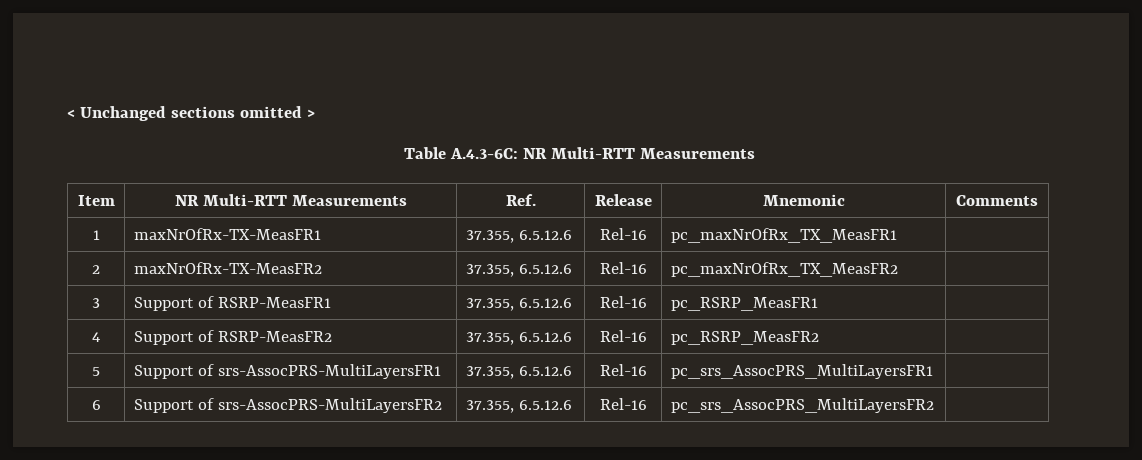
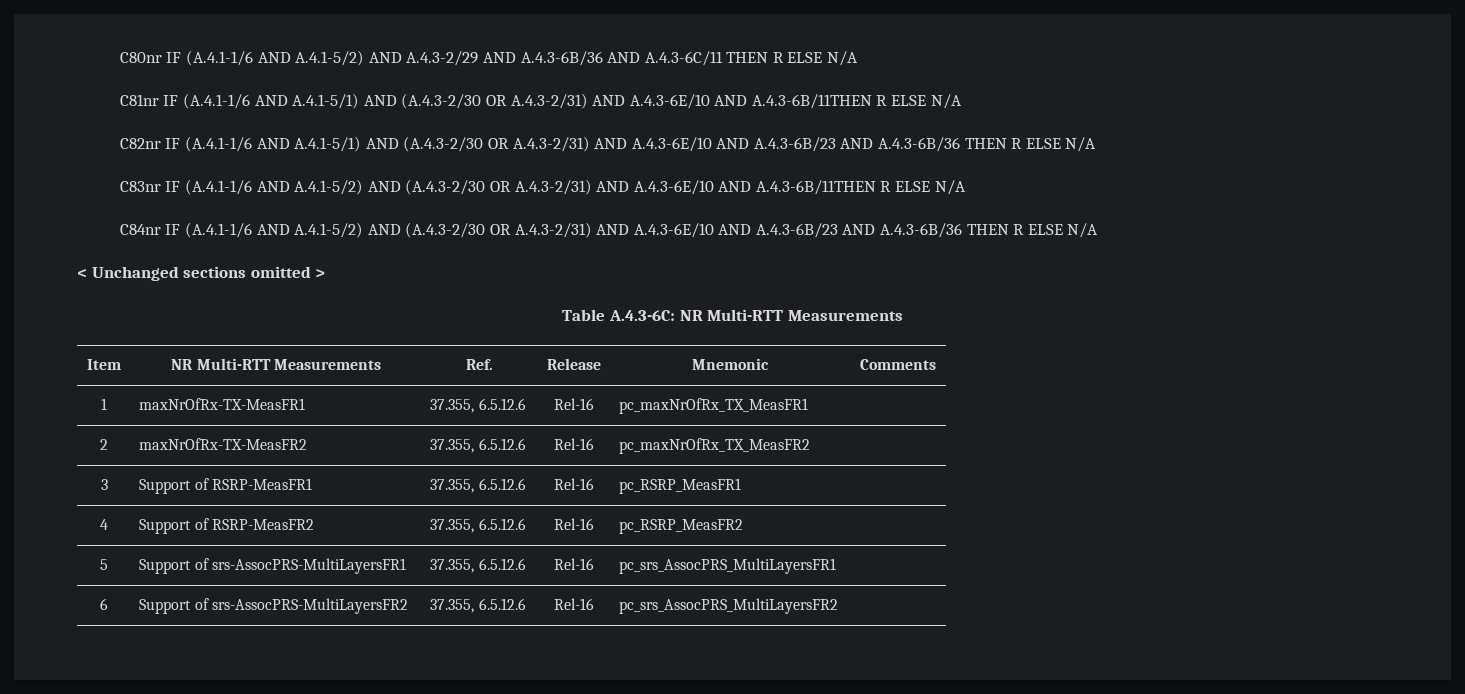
(67, 113) none -> [119,50,859,66] [119,93,962,109] [119,136,1097,152] [119,179,966,195] [119,222,1099,238] C80nr IF (A.4.1-1/6 AND A.4.1-5/2) AND A.4.3-2/29 AND A.4.3-6B/36 AND A.4.3-6C/11 THEN R ELSE N/A // C81nr IF (A.4.1-1/6 AND A.4.1-5/1) AND (A.4.3-2/30 OR A.4.3-2/31) AND A.4.3-6E/10 AND A.4.3-6B/11THEN R ELSE N/A // C82nr IF (A.4.1-1/6 AND A.4.1-5/1) AND (A.4.3-2/30 OR A.4.3-2/31) AND A.4.3-6E/10 AND A.4.3-6B/23 AND A.4.3-6B/36 THEN R ELSE N/A // C83nr IF (A.4.1-1/6 AND A.4.1-5/2) AND (A.4.3-2/30 OR A.4.3-2/31) AND A.4.3-6E/10 AND A.4.3-6B/11THEN R ELSE N/A // C84nr IF (A.4.1-1/6 AND A.4.1-5/2) AND (A.4.3-2/30 OR A.4.3-2/31) AND A.4.3-6E/10 AND A.4.3-6B/23 AND A.4.3-6B/36 THEN R ELSE N/A //

